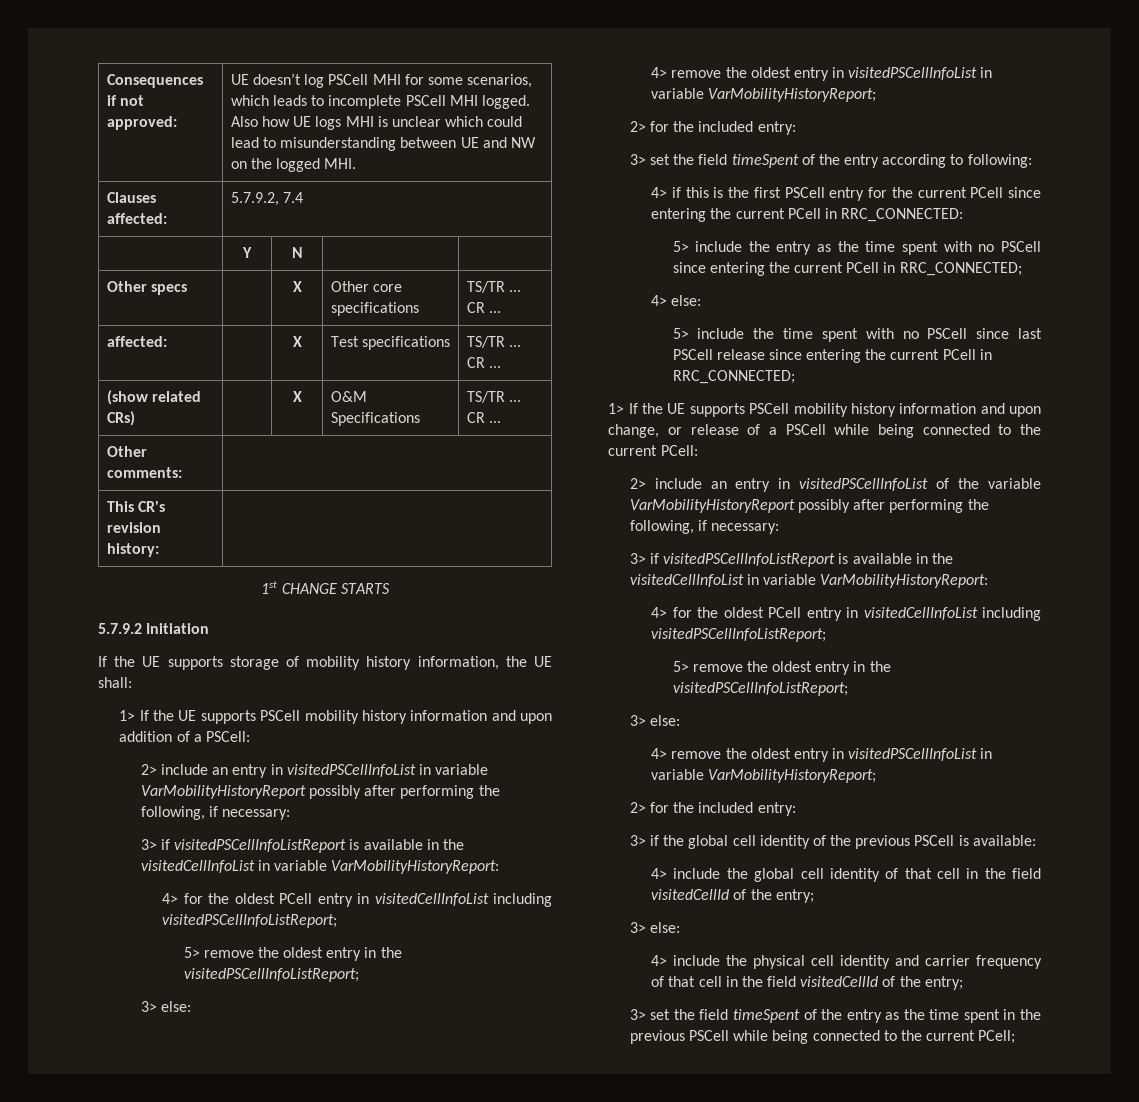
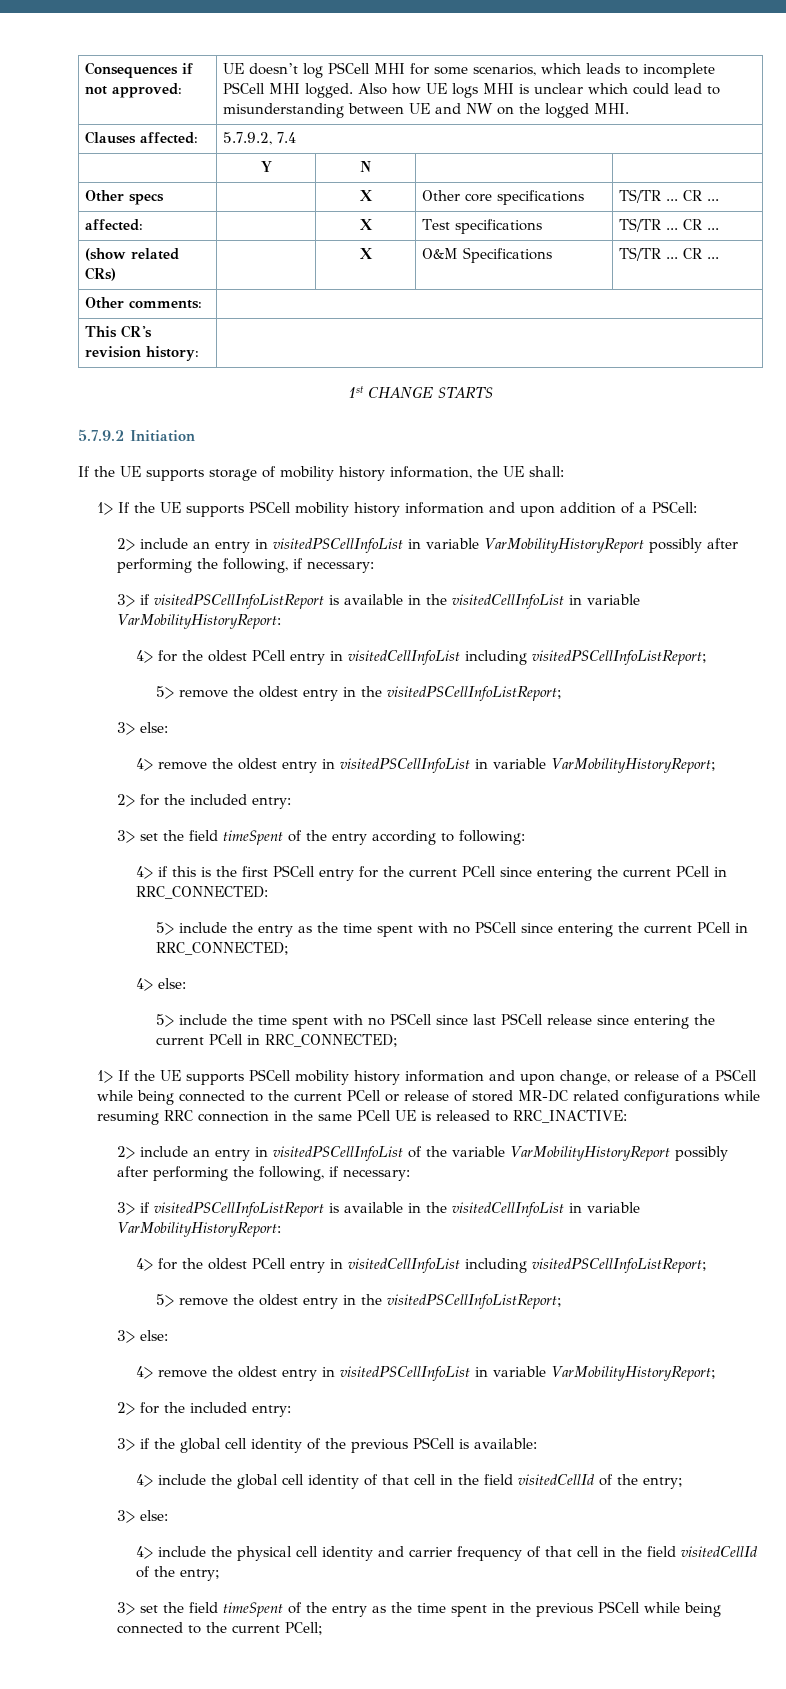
[660,445,698,456] PCell: -> [347,1090,761,1105] [97,1110,628,1125] PCell or release of stored MR-DC related configurations while resuming RRC connection in the same PCell UE is released to RRC_INACTIVE:

